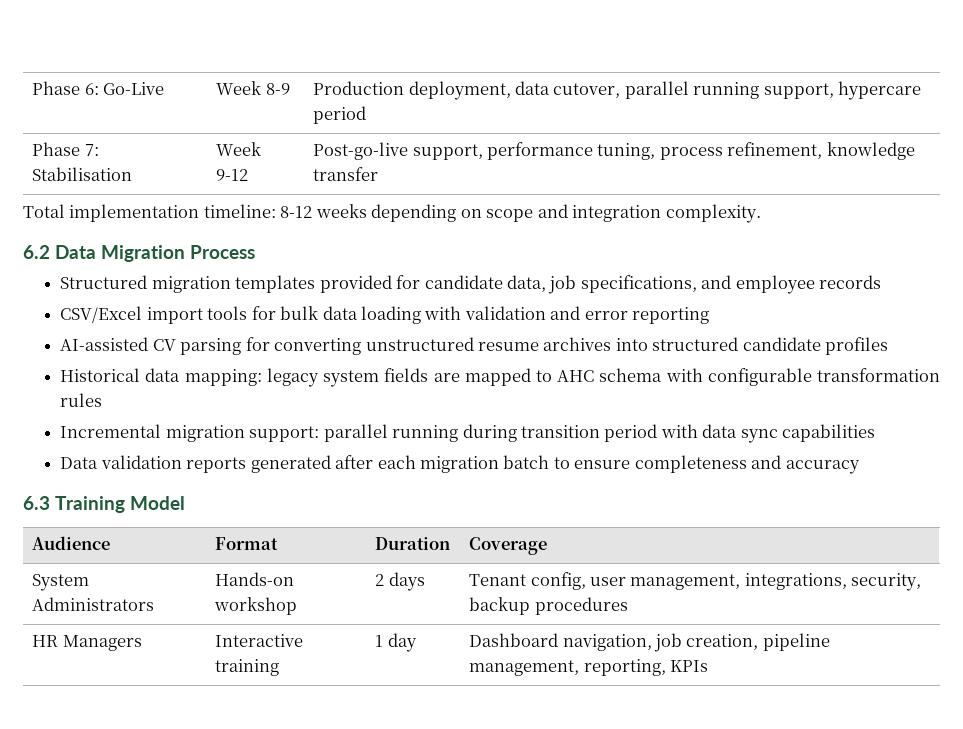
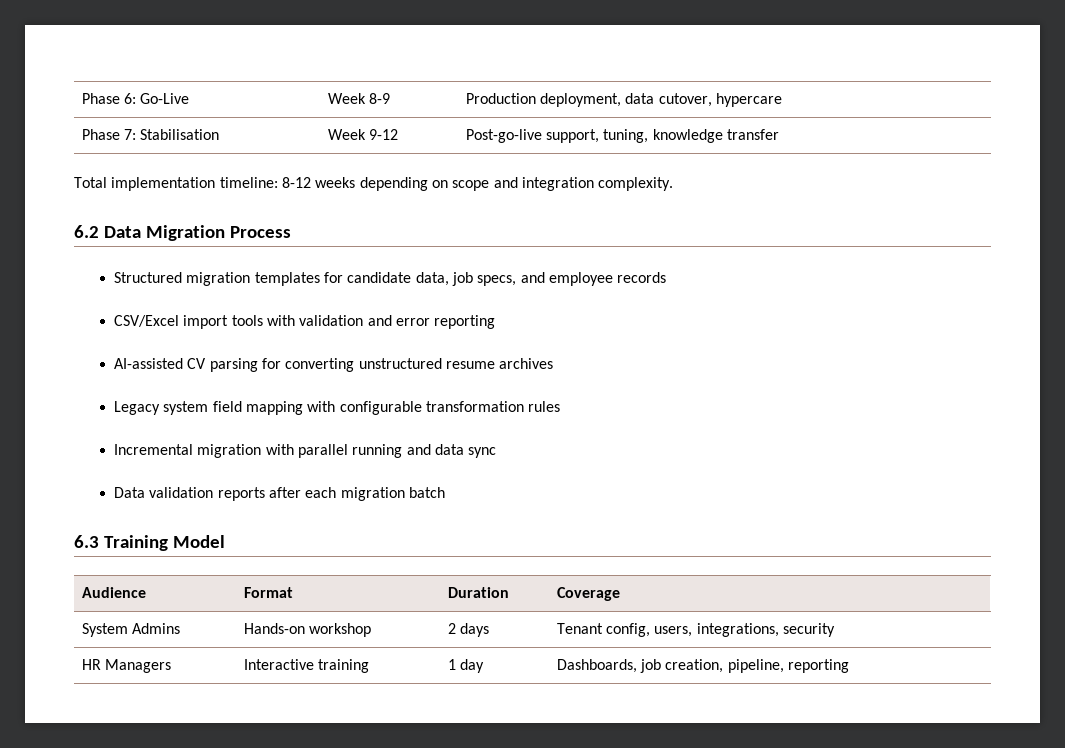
[624,81,834,99] parallel running support, -> (712, 100) none
[313,106,367,124] period -> (782, 100) none
[487,142,823,160] performance tuning, process refinement, -> [603,129,649,143] tuning,
[319,275,392,293] provided -> (320, 279) none
[580,275,697,293] specifications, -> [477,275,517,286] specs,
[251,306,421,324] for bulk data loading -> (263, 320) none
[615,337,889,355] [60,368,663,387] into structured candidate profiles // Historical data mapping: legacy system fields are mapped to AHC schema -> [113,401,303,415] // Legacy system field mapping
[249,424,698,442] support: parallel running during transition period with -> [265,444,431,458] with parallel running and
[782,424,876,442] capabilities -> (497, 452) none
[250,455,331,473] generated -> (265, 494) none
[553,455,860,474] to ensure completeness and accuracy -> (445, 492) none
[32,597,155,611] Administrators -> [131,623,180,634] Admins
[590,573,922,591] [469,597,628,615] user management, integrations, security, backup procedures -> [654,623,835,637] users, integrations, security
[469,633,830,652] [469,659,709,676] Dashboard navigation, job creation, pipeline management, reporting, KPIs -> [556,659,849,673] Dashboards, job creation, pipeline, reporting

